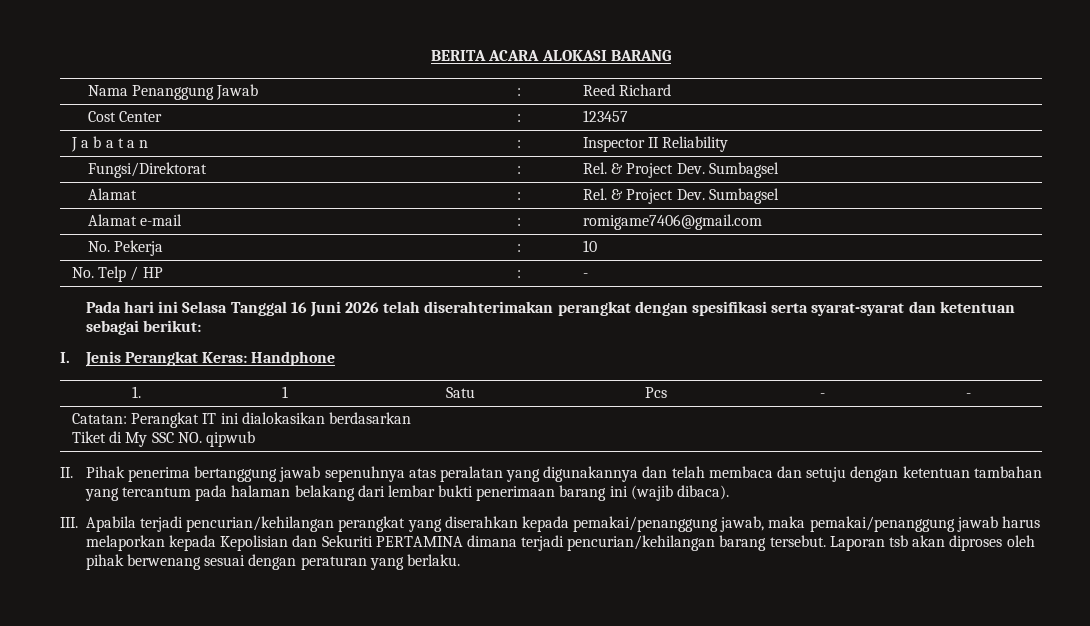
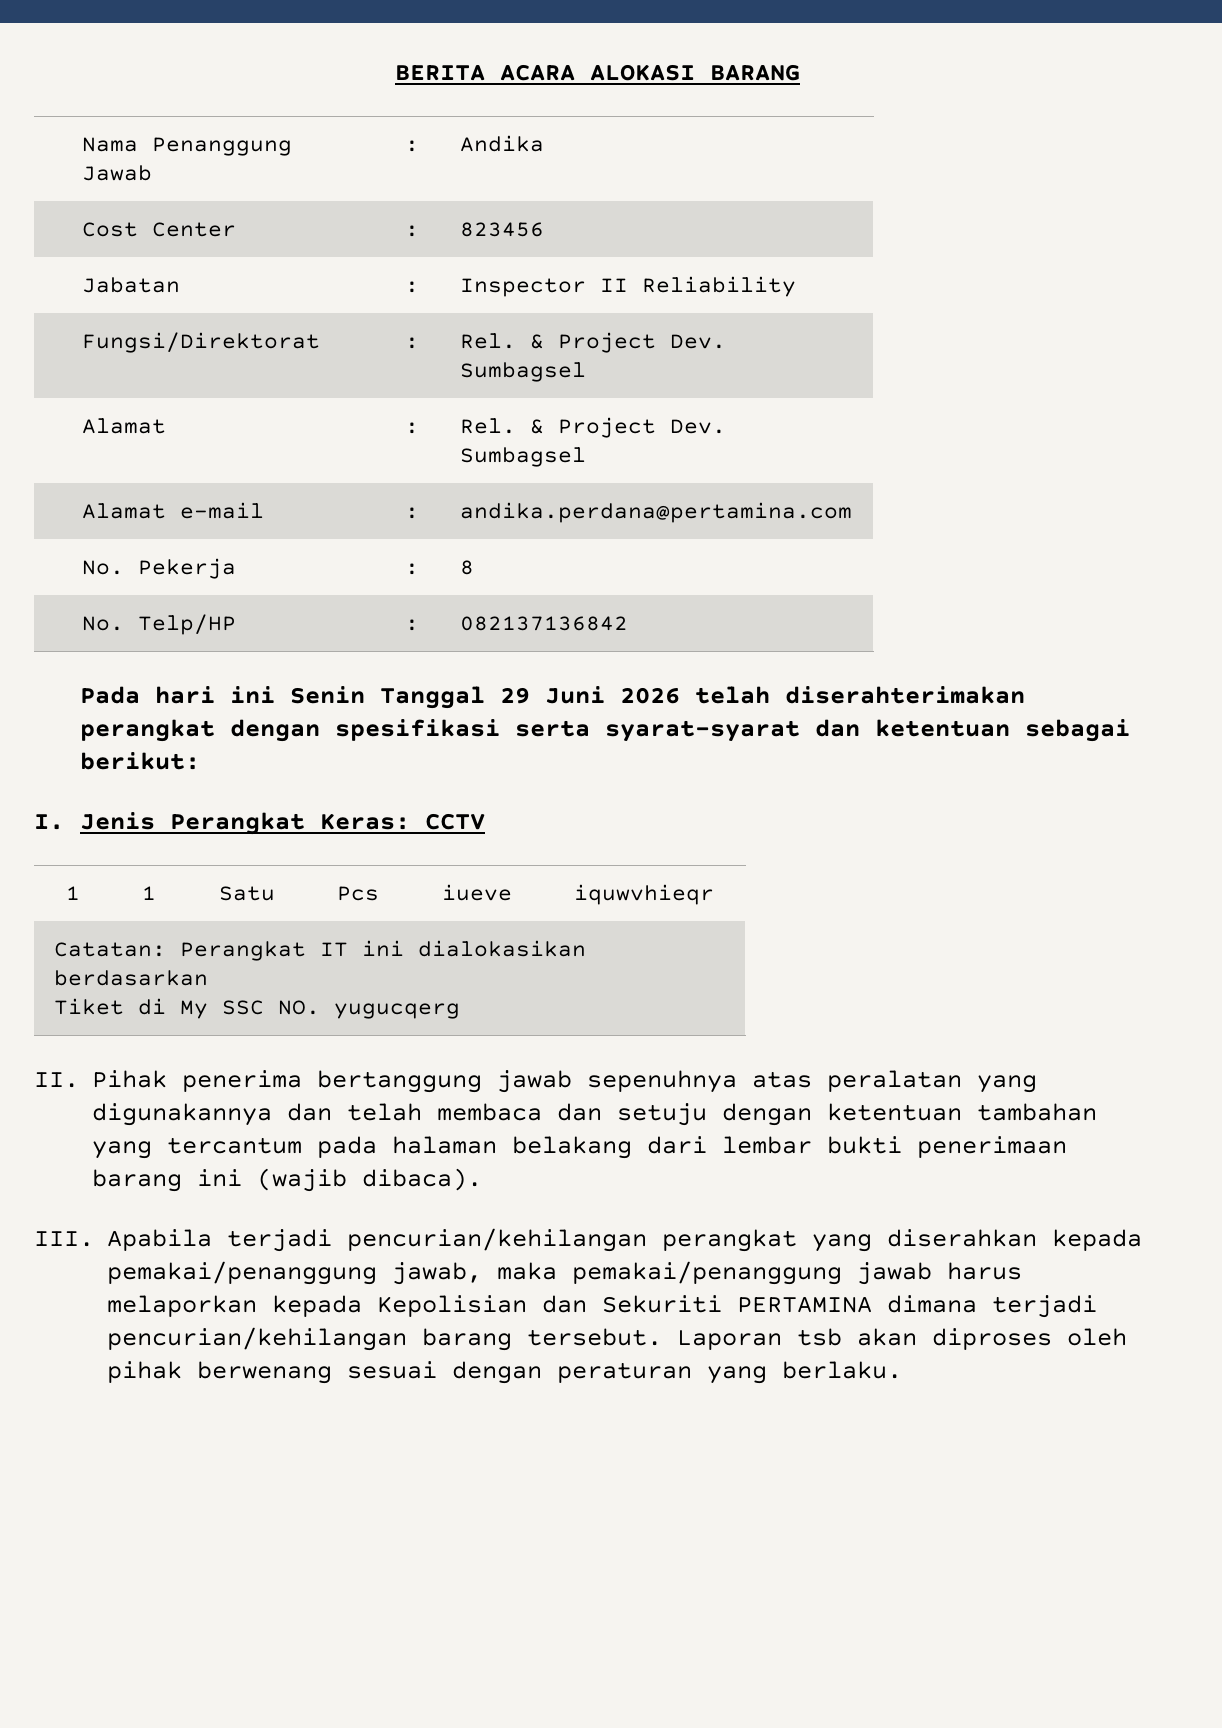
[583,84,672,96] Reed Richard -> [460,135,545,152] Andika
[583,110,629,122] [71,136,149,152] 123457 // J a b a t a n -> [460,222,545,237] [81,277,180,293] 823456 // Jabatan
[583,214,763,230] romigame7406@gmail.com -> [460,502,853,523] andika.perdana@pertamina.com
[583,240,598,252] [72,266,163,282] [517,270,522,278] [583,273,589,278] 10 // No. Telp / HP | : | - -> [460,560,475,575] [81,614,236,635] [405,619,420,631] [460,616,629,631] 8 // No. Telp/HP | : | 082137136842
[182,301,307,316] Selasa Tanggal 16 -> [290,686,531,709] Senin Tanggal 29
[251,351,336,366] [131,386,141,398] Handphone // 1. -> [425,813,486,830] [65,886,80,900] CCTV // 1
[820,393,825,398] [966,393,971,398] - | - -> [441,884,512,901] [574,884,714,905] iueve | iquwvhieqr
[205,431,255,447] qipwub -> [334,1003,461,1019] yugucqerg

